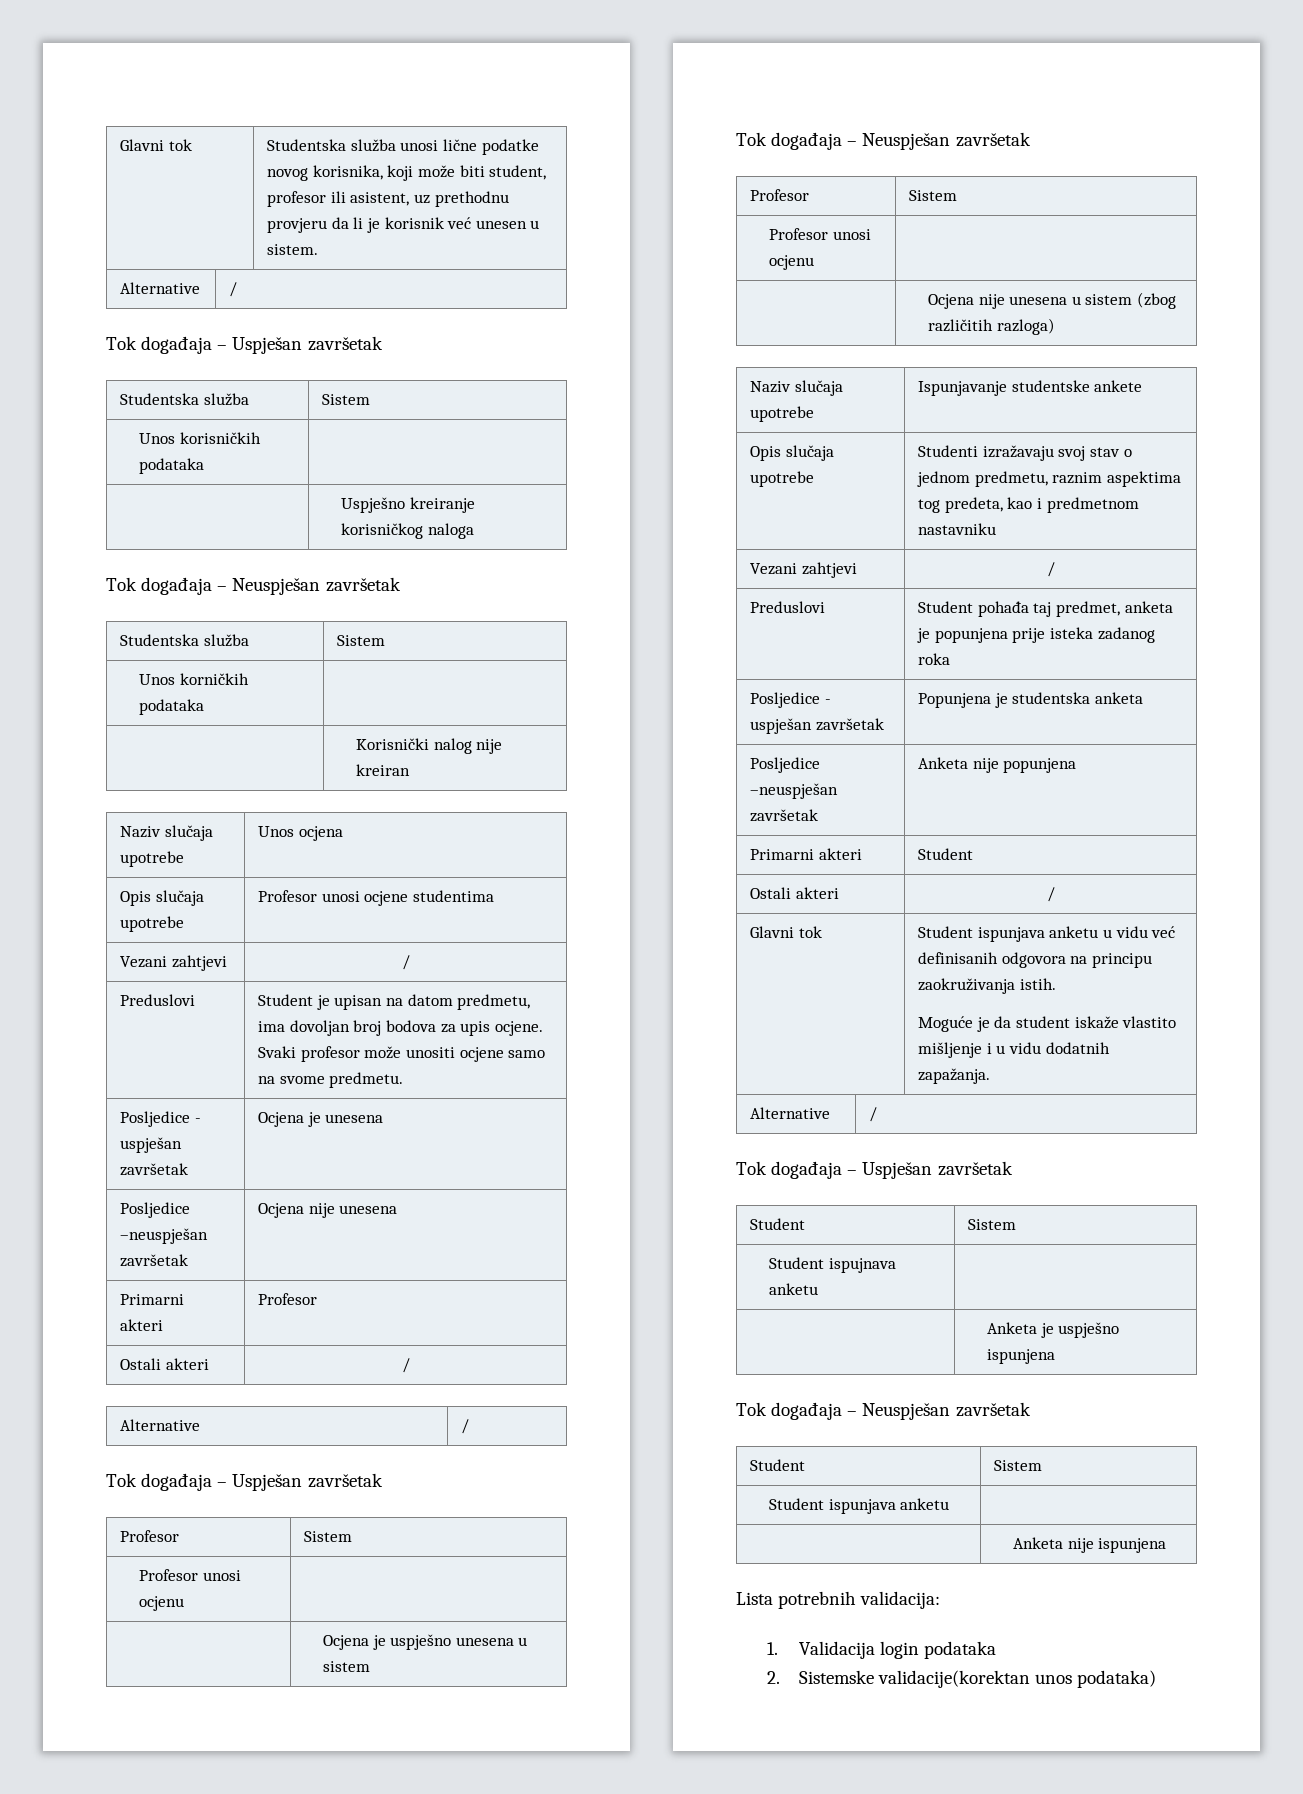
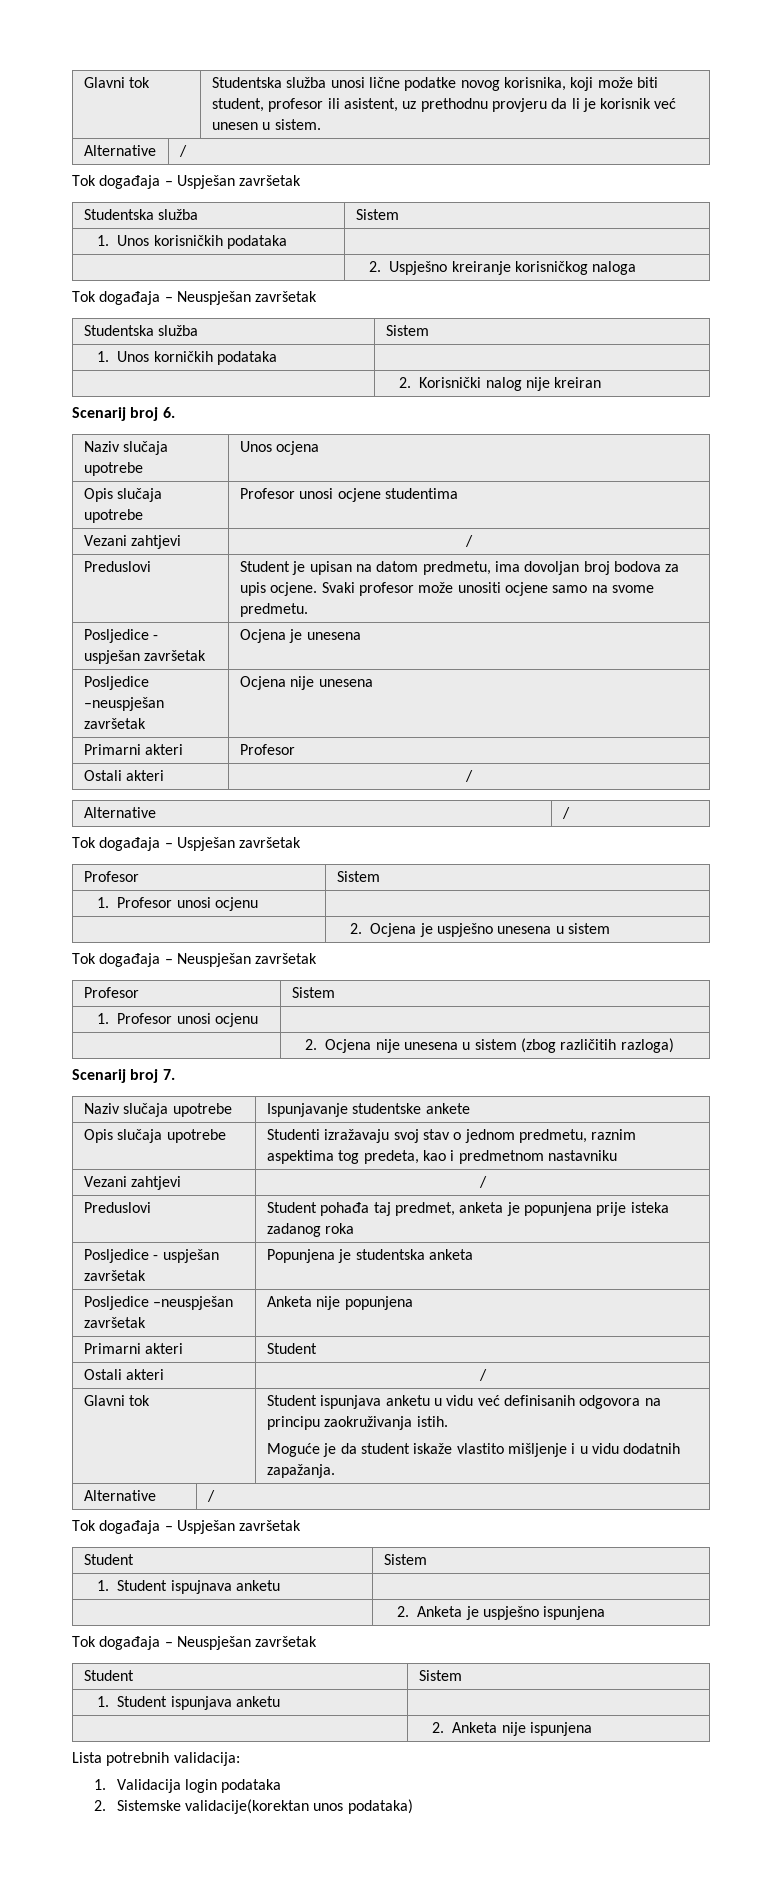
(371, 399) none -> [97,235,110,246] 1.
(204, 466) none -> [369,261,382,272] 2.
(386, 640) none -> [97,351,110,362] 1.
(204, 707) none -> [399,377,412,388] 2.
(410, 770) none -> [72,407,175,421] // Scenarij broj 6.
[138,1569,241,1581] [138,1596,184,1611] Profesor unosi ocjenu | // | -> [97,897,259,911] [350,923,363,934] 1. Profesor unosi ocjenu | // | 2.
[768,228,871,240] [768,255,814,270] Profesor unosi ocjenu | // | -> [97,1013,259,1027] [305,1039,318,1050] 1. Profesor unosi ocjenu | // | 2.
(1055, 326) none -> [72,1069,175,1083] // Scenarij broj 7.
(1017, 1224) none -> [97,1580,110,1591] 1.
(818, 1289) none -> [397,1606,410,1617] 2.
(1043, 1465) none -> [97,1696,110,1707] 1.
(950, 1504) none -> [432,1722,445,1733] 2.

